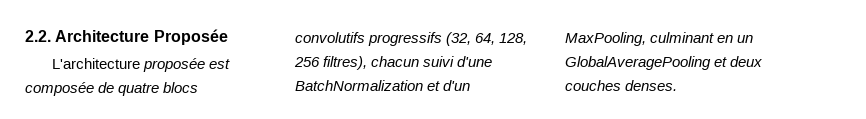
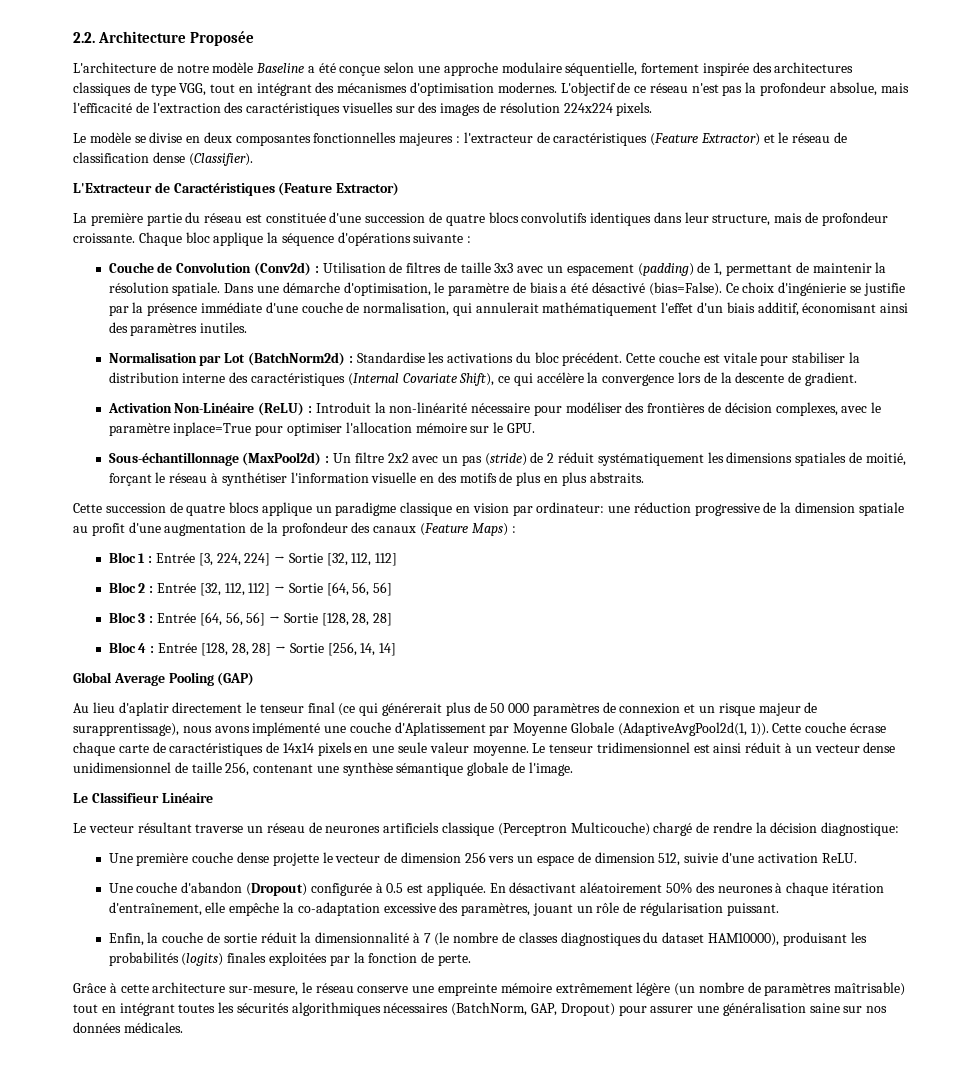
[143,58,231,72] [25,82,199,96] [295,32,528,46] [294,56,493,70] [295,80,471,91] [565,32,754,46] [565,56,763,70] [565,80,678,91] proposée est composée de quatre blocs convolutifs progressifs (32, 64, 128, 256 filtres), chacun suivi d'une BatchNormalization et d'un MaxPooling, culminant en un GlobalAveragePooling et deux couches denses. -> [159,62,854,76] [73,82,909,96] [73,102,653,116] [73,132,848,146] [73,152,253,166] [73,182,400,196] [73,212,888,226] [73,232,472,246] [108,262,887,276] [108,282,905,296] [108,302,909,316] [108,322,248,336] [108,352,860,366] [108,372,857,386] [107,402,882,416] [108,422,535,436] [108,452,906,466] [108,472,644,486] [73,502,904,516] [73,522,516,536] [108,552,398,566] [108,582,393,596] [108,612,393,626] [108,642,397,656] [73,672,255,686] [73,702,818,716] [73,722,886,736] [73,742,896,756] [73,762,573,776] [73,792,213,803] [73,822,900,836] [108,852,857,866] [108,882,884,896] [108,902,779,916] [108,932,867,946] [108,952,471,966] [73,982,906,996] [73,1002,888,1016] [73,1022,183,1033] de notre modèle Baseline a été conçue selon une approche modulaire séquentielle, fortement inspirée des architectures classiques de type VGG, tout en intégrant des mécanismes d'optimisation modernes. L'objectif de ce réseau n'est pas la profondeur absolue, mais l'efficacité de l'extraction des caractéristiques visuelles sur des images de résolution 224x224 pixels. // Le modèle se divise en deux composantes fonctionnelles majeures : l'extracteur de caractéristiques (Feature Extractor) et le réseau de classification dense (Classifier). // L'Extracteur de Caractéristiques (Feature Extractor) // La première partie du réseau est constituée d'une succession de quatre blocs convolutifs identiques dans leur structure, mais de profondeur croissante. Chaque bloc applique la séquence d'opérations suivante : // Couche de Convolution (Conv2d) : Utilisation de filtres de taille 3x3 avec un espacement (padding) de 1, permettant de maintenir la résolution spatiale. Dans une démarche d'optimisation, le paramètre de biais a été désactivé (bias=False). Ce choix d'ingénierie se justifie par la présence immédiate d'une couche de normalisation, qui annulerait mathématiquement l'effet d'un biais additif, économisant ainsi des paramètres inutiles. // Normalisation par Lot (BatchNorm2d) : Standardise les activations du bloc précédent. Cette couche est vitale pour stabiliser la distribution interne des caractéristiques (Internal Covariate Shift), ce qui accélère la convergence lors de la descente de gradient. // Activation Non-Linéaire (ReLU) : Introduit la non-linéarité nécessaire pour modéliser des frontières de décision complexes, avec le paramètre inplace=True pour optimiser l'allocation mémoire sur le GPU. // Sous-échantillonnage (MaxPool2d) : Un filtre 2x2 avec un pas (stride) de 2 réduit systématiquement les dimensions spatiales de moitié, forçant le réseau à synthétiser l'information visuelle en des motifs de plus en plus abstraits. // Cette succession de quatre blocs applique un paradigme classique en vision par ordinateur: une réduction progressive de la dimension spatiale au profit d'une augmentation de la profondeur des canaux (Feature Maps) : // Bloc 1 : Entrée [3, 224, 224] → Sortie [32, 112, 112] // Bloc 2 : Entrée [32, 112, 112] → Sortie [64, 56, 56] // Bloc 3 : Entrée [64, 56, 56] → Sortie [128, 28, 28] // Bloc 4 : Entrée [128, 28, 28] → Sortie [256, 14, 14] // Global Average Pooling (GAP) // Au lieu d'aplatir directement le tenseur final (ce qui générerait plus de 50 000 paramètres de connexion et un risque majeur de surapprentissage), nous avons implémenté une couche d'Aplatissement par Moyenne Globale (AdaptiveAvgPool2d(1, 1)). Cette couche écrase chaque carte de caractéristiques de 14x14 pixels en une seule valeur moyenne. Le tenseur tridimensionnel est ainsi réduit à un vecteur dense unidimensionnel de taille 256, contenant une synthèse sémantique globale de l'image. // Le Classifieur Linéaire // Le vecteur résultant traverse un réseau de neurones artificiels classique (Perceptron Multicouche) chargé de rendre la décision diagnostique: // Une première couche dense projette le vecteur de dimension 256 vers un espace de dimension 512, suivie d'une activation ReLU. // Une couche d'abandon (Dropout) configurée à 0.5 est appliquée. En désactivant aléatoirement 50% des neurones à chaque itération d'entraînement, elle empêche la co-adaptation excessive des paramètres, jouant un rôle de régularisation puissant. // Enfin, la couche de sortie réduit la dimensionnalité à 7 (le nombre de classes diagnostiques du dataset HAM10000), produisant les probabilités (logits) finales exploitées par la fonction de perte. // Grâce à cette architecture sur-mesure, le réseau conserve une empreinte mémoire extrêmement légère (un nombre de paramètres maîtrisable) tout en intégrant toutes les sécurités algorithmiques nécessaires (BatchNorm, GAP, Dropout) pour assurer une généralisation saine sur nos données médicales.

